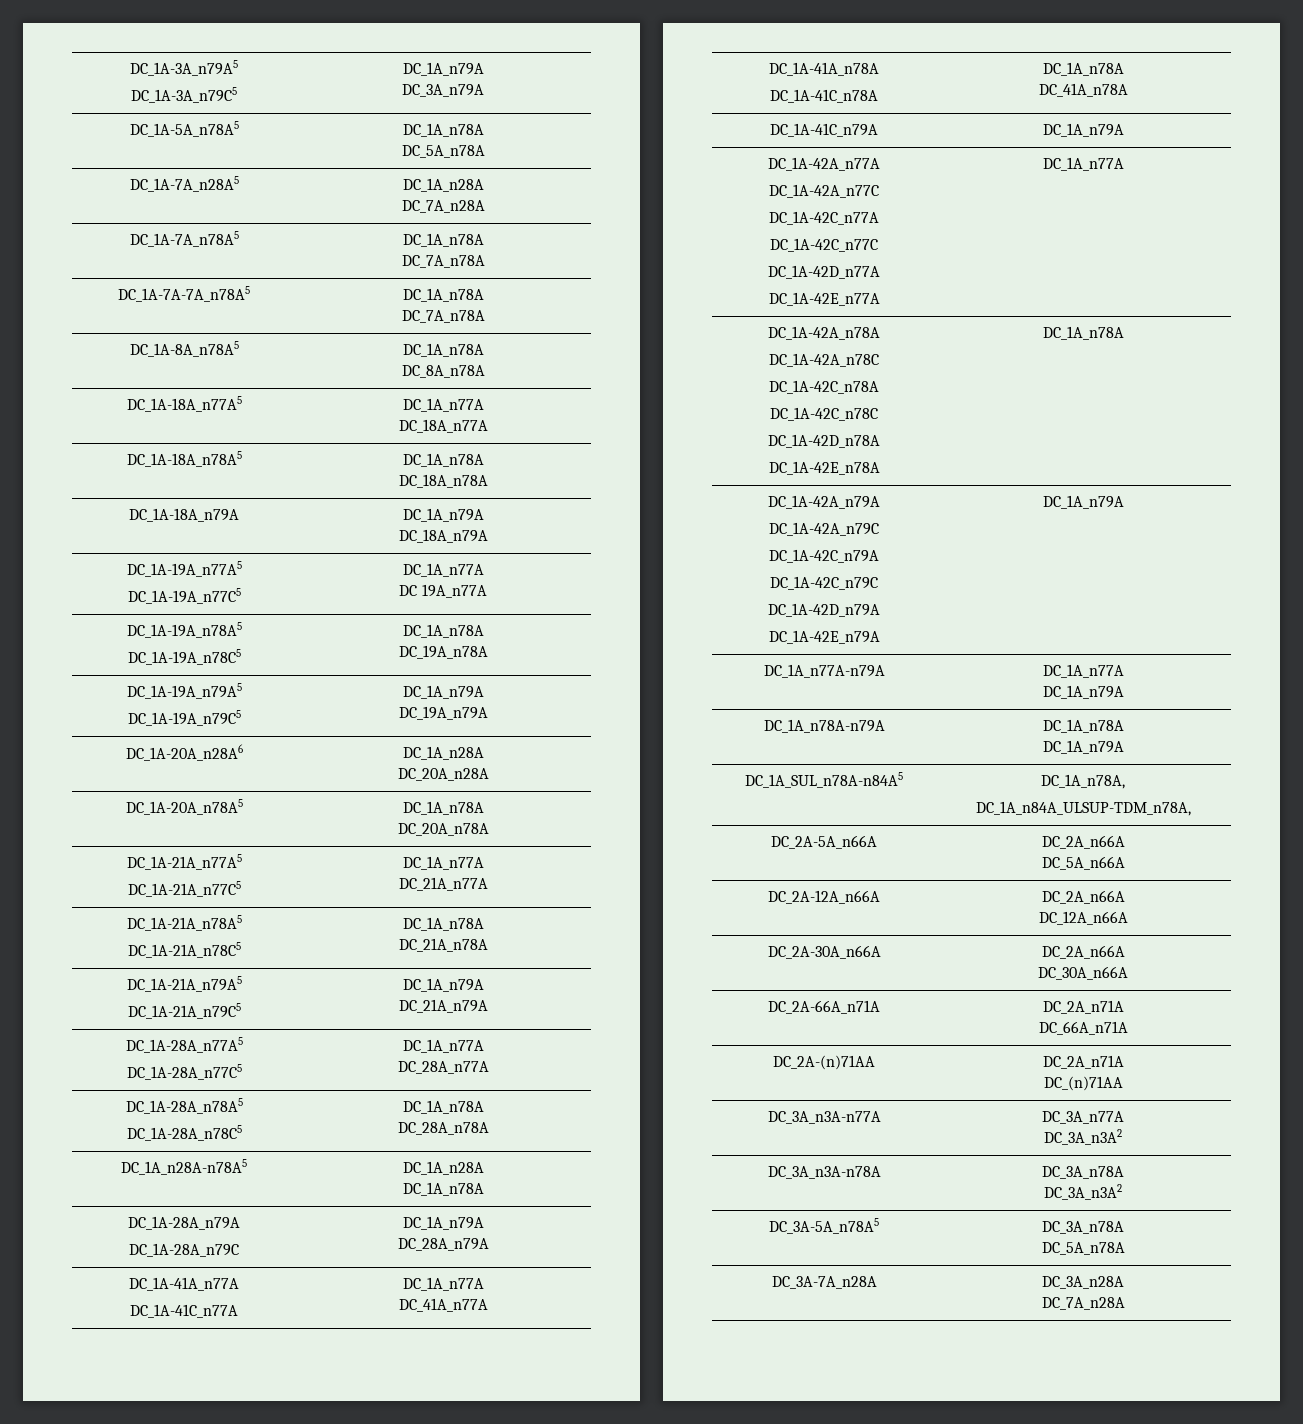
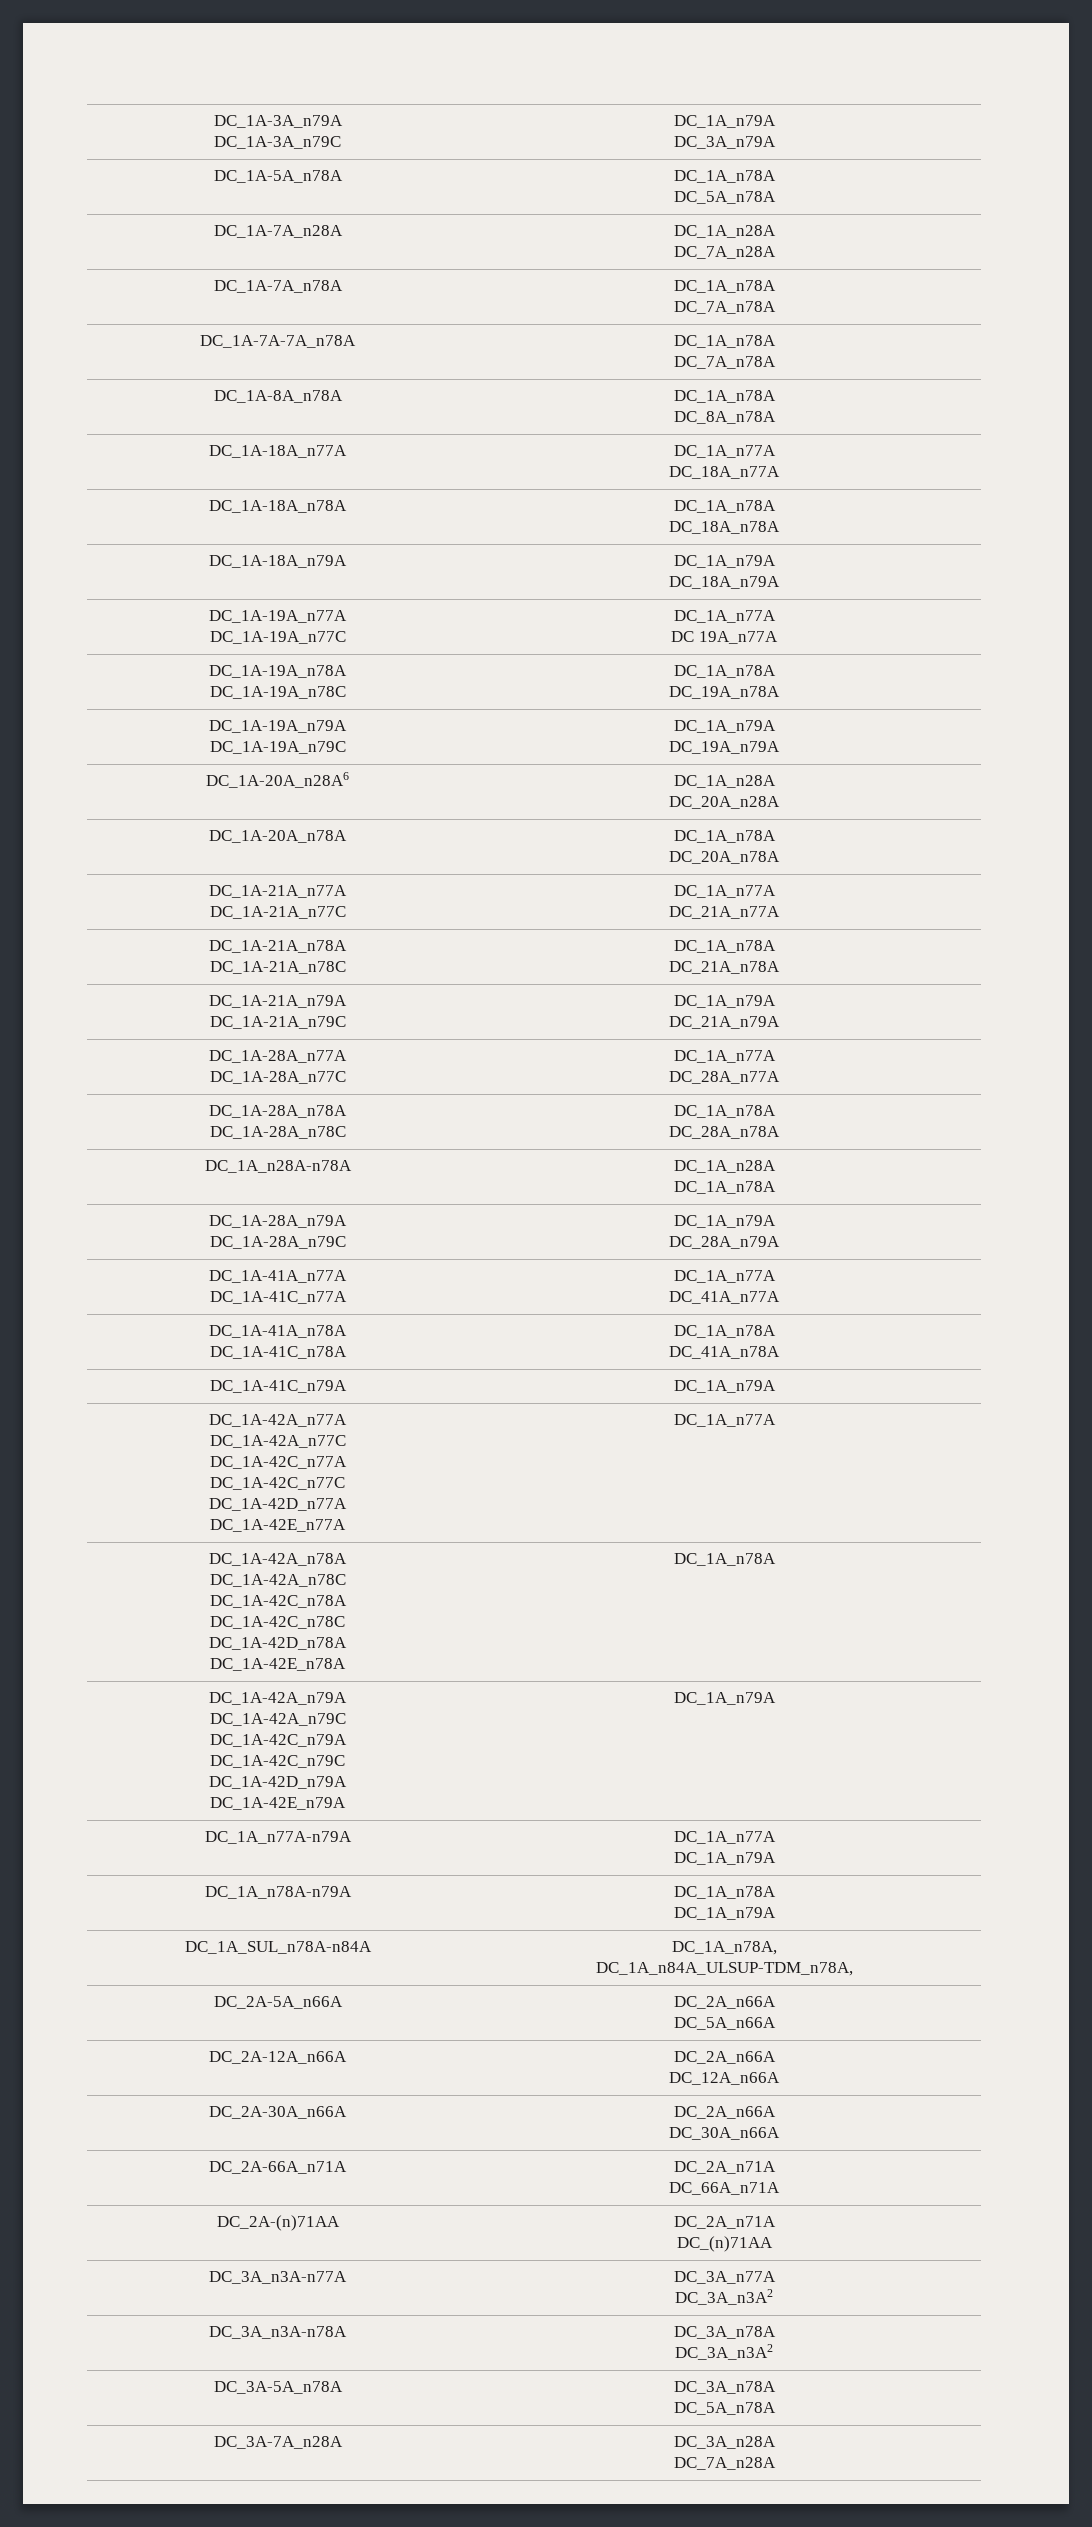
[130,60,238,76] [131,87,237,103] DC_1A-3A_n79A5 // DC_1A-3A_n79C5 -> [213,115,343,128] [214,136,341,149] DC_1A-3A_n79A // DC_1A-3A_n79C
[129,121,239,137] DC_1A-5A_n78A5 -> [213,170,343,183] DC_1A-5A_n78A
[129,176,239,192] DC_1A-7A_n28A5 -> [213,225,343,238] DC_1A-7A_n28A
[129,231,239,247] [402,233,484,247] [401,255,485,268] [118,286,250,302] [402,288,484,302] [401,310,485,323] [129,341,239,357] DC_1A-7A_n78A5 | DC_1A_n78A // DC_7A_n78A // DC_1A-7A-7A_n78A5 | DC_1A_n78A // DC_7A_n78A // DC_1A-8A_n78A5 -> [213,280,343,293] [673,280,776,293] [673,301,776,314] [200,335,356,348] [673,335,776,348] [673,356,776,369] [213,390,343,403] DC_1A-7A_n78A | DC_1A_n78A // DC_7A_n78A // DC_1A-7A-7A_n78A | DC_1A_n78A // DC_7A_n78A // DC_1A-8A_n78A
[126,396,242,412] DC_1A-18A_n77A5 -> [209,445,347,458] DC_1A-18A_n77A
[126,451,242,467] DC_1A-18A_n78A5 -> [209,500,347,513] DC_1A-18A_n78A
[126,561,242,577] [127,588,241,604] DC_1A-19A_n77A5 // DC_1A-19A_n77C5 -> [209,610,347,623] [209,631,346,644] DC_1A-19A_n77A // DC_1A-19A_n77C
[126,622,242,638] [127,649,241,665] DC_1A-19A_n78A5 // DC_1A-19A_n78C5 -> [209,665,347,678] [209,686,346,699] DC_1A-19A_n78A // DC_1A-19A_n78C
[126,683,242,699] [127,710,241,726] DC_1A-19A_n79A5 // DC_1A-19A_n79C5 -> [209,720,347,733] [209,741,346,754] DC_1A-19A_n79A // DC_1A-19A_n79C
[125,799,243,815] DC_1A-20A_n78A5 -> [209,830,347,843] DC_1A-20A_n78A
[126,854,242,870] [127,881,241,897] DC_1A-21A_n77A5 // DC_1A-21A_n77C5 -> [209,885,347,898] [209,906,346,919] DC_1A-21A_n77A // DC_1A-21A_n77C
[126,915,242,931] [127,942,241,958] DC_1A-21A_n78A5 // DC_1A-21A_n78C5 -> [209,940,347,953] [209,961,346,974] DC_1A-21A_n78A // DC_1A-21A_n78C
[126,976,242,992] [127,1003,241,1019] DC_1A-21A_n79A5 // DC_1A-21A_n79C5 -> [209,995,347,1008] [209,1016,346,1029] DC_1A-21A_n79A // DC_1A-21A_n79C
[125,1037,243,1053] [126,1064,242,1080] DC_1A-28A_n77A5 // DC_1A-28A_n77C5 -> [209,1050,347,1063] [209,1071,346,1084] DC_1A-28A_n77A // DC_1A-28A_n77C
[125,1098,243,1114] [126,1125,242,1141] DC_1A-28A_n78A5 // DC_1A-28A_n78C5 -> [209,1105,347,1118] [209,1126,346,1139] DC_1A-28A_n78A // DC_1A-28A_n78C
[121,1159,247,1175] DC_1A_n28A-n78A5 -> [204,1160,352,1173] DC_1A_n28A-n78A
[745,772,903,788] DC_1A_SUL_n78A-n84A5 -> [184,1941,372,1954] DC_1A_SUL_n78A-n84A
[769,1218,879,1234] DC_3A-5A_n78A5 -> [213,2381,343,2394] DC_3A-5A_n78A

